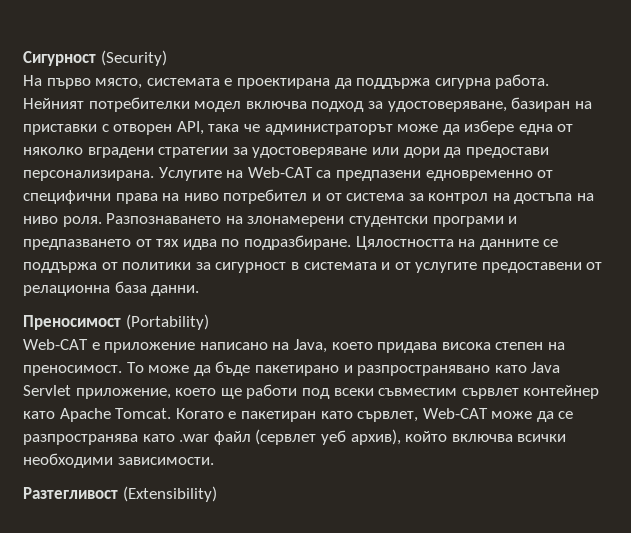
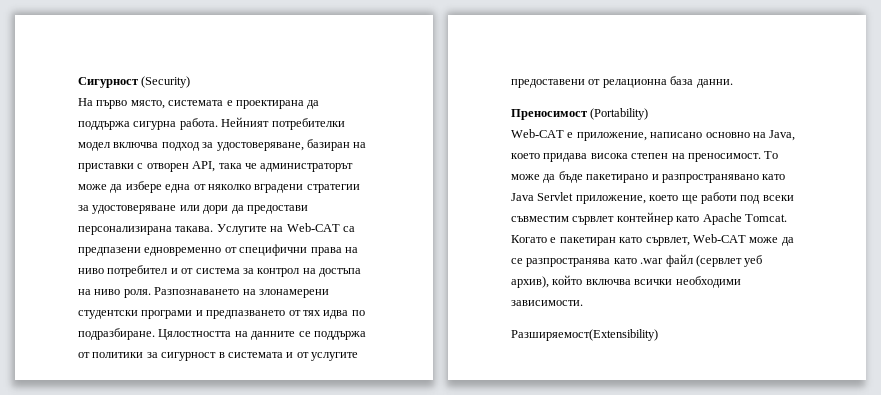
[23,170,154,181] персонализирана. -> [78,226,214,235] персонализирана такава.
[104,342,268,353] приложение написано -> [576,132,750,141] приложение, написано основно
[23,486,217,502] Разтегливост (Extensibility) -> [511,329,658,341] Разширяемост(Extensibility)

